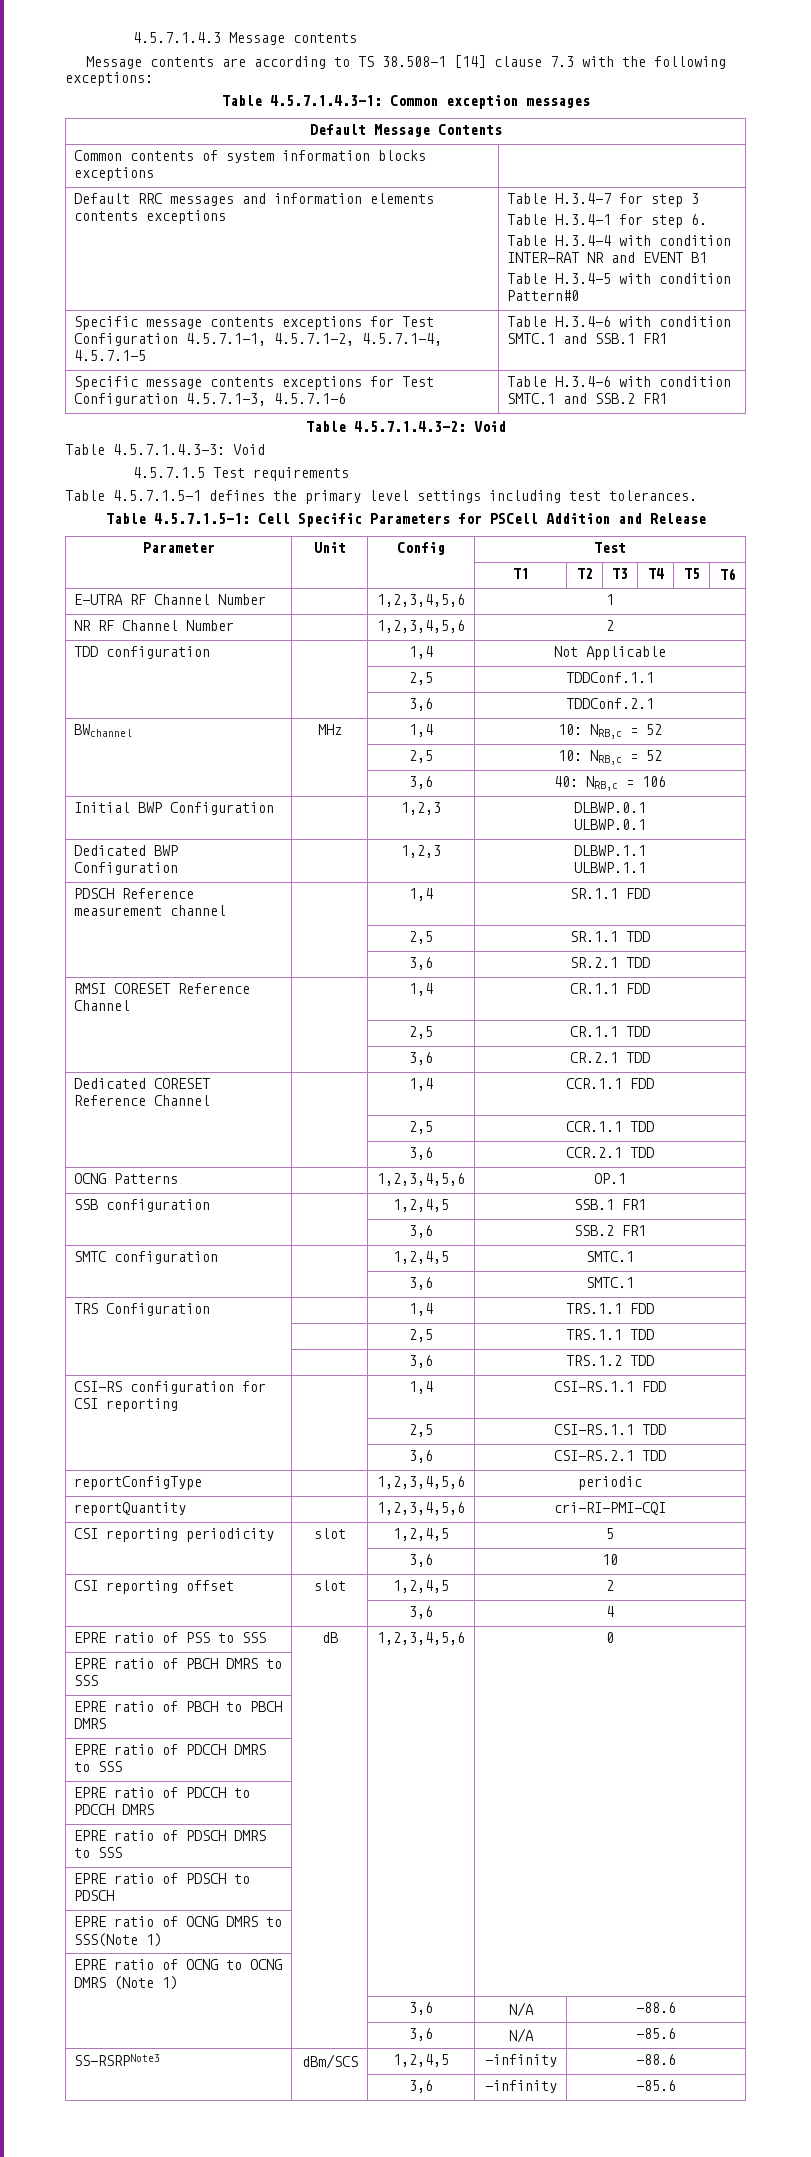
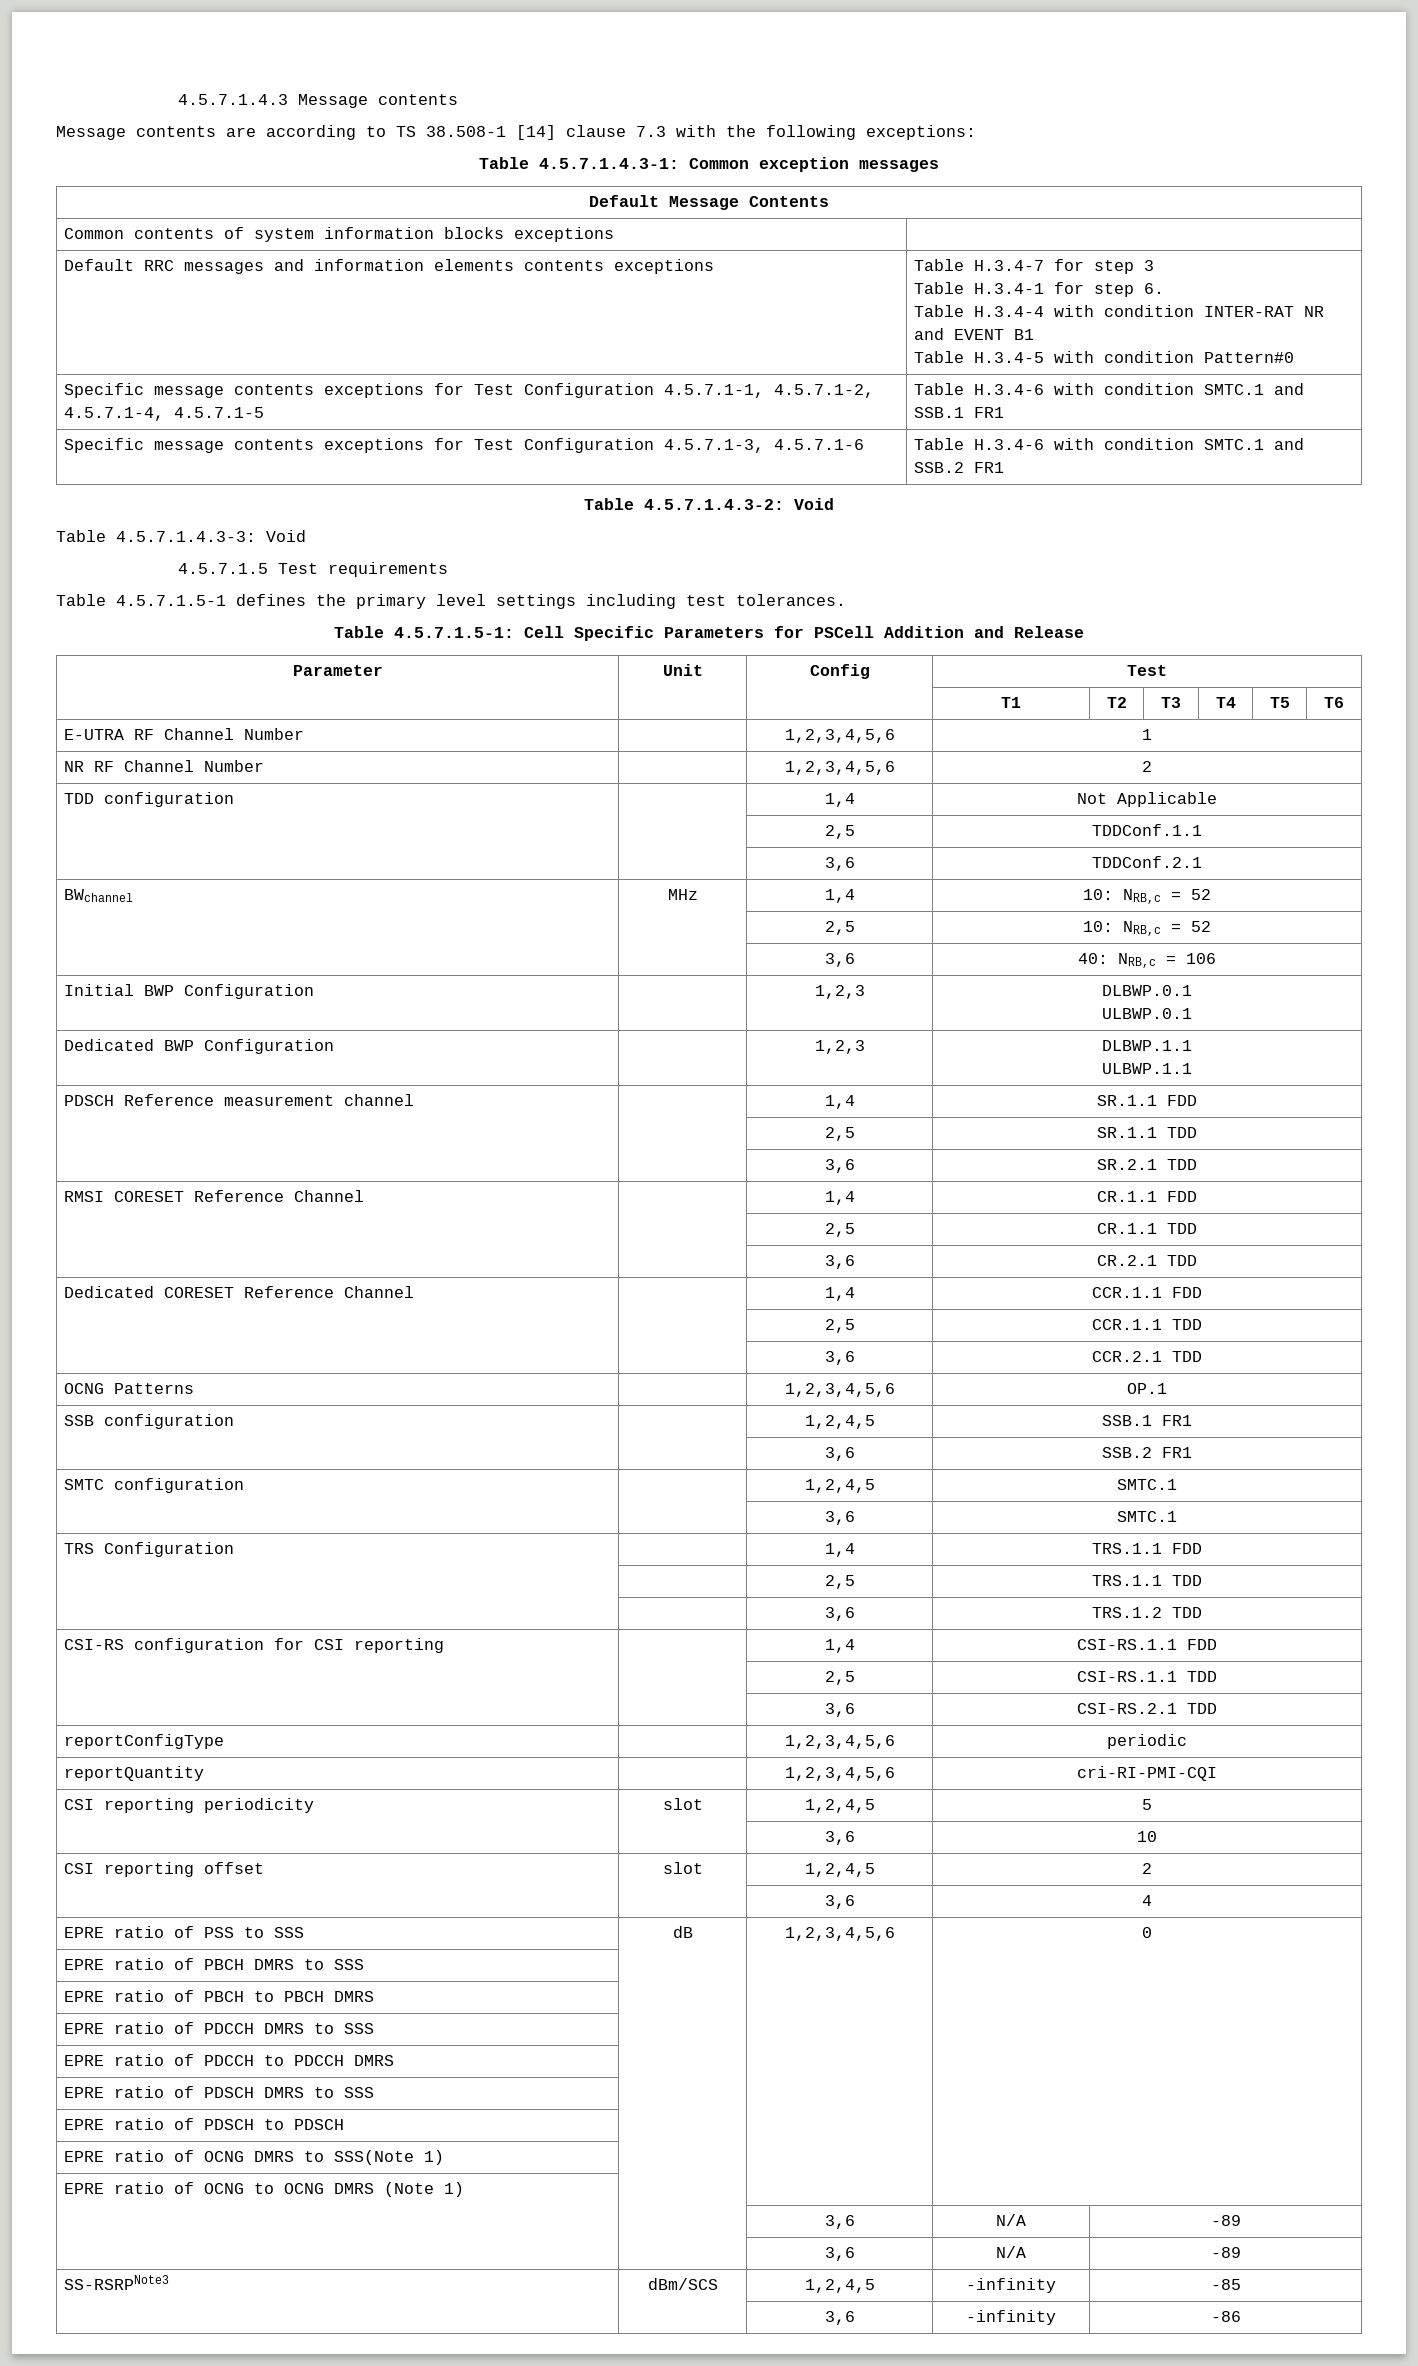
[636,2002,677,2013] [409,2028,433,2041] [508,2028,534,2043] [636,2028,677,2039] -88.6 // | | 3,6 | N/A | -85.6 -> [1210,2215,1241,2226] [824,2247,855,2261] [996,2246,1026,2258] [1210,2247,1241,2258] -89 // | | 3,6 | N/A | -89
[636,2054,677,2065] -88.6 -> [1210,2279,1241,2290] -85
[636,2080,677,2091] -85.6 -> [1210,2311,1241,2322] -86

